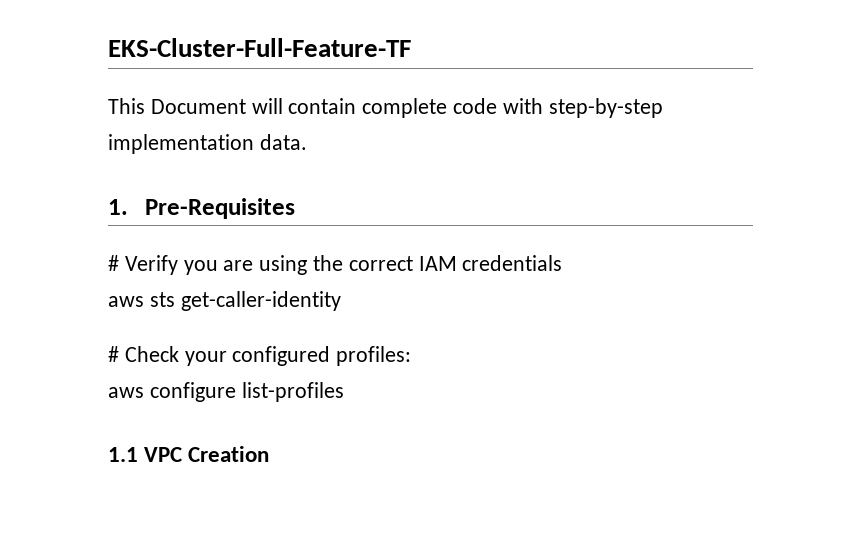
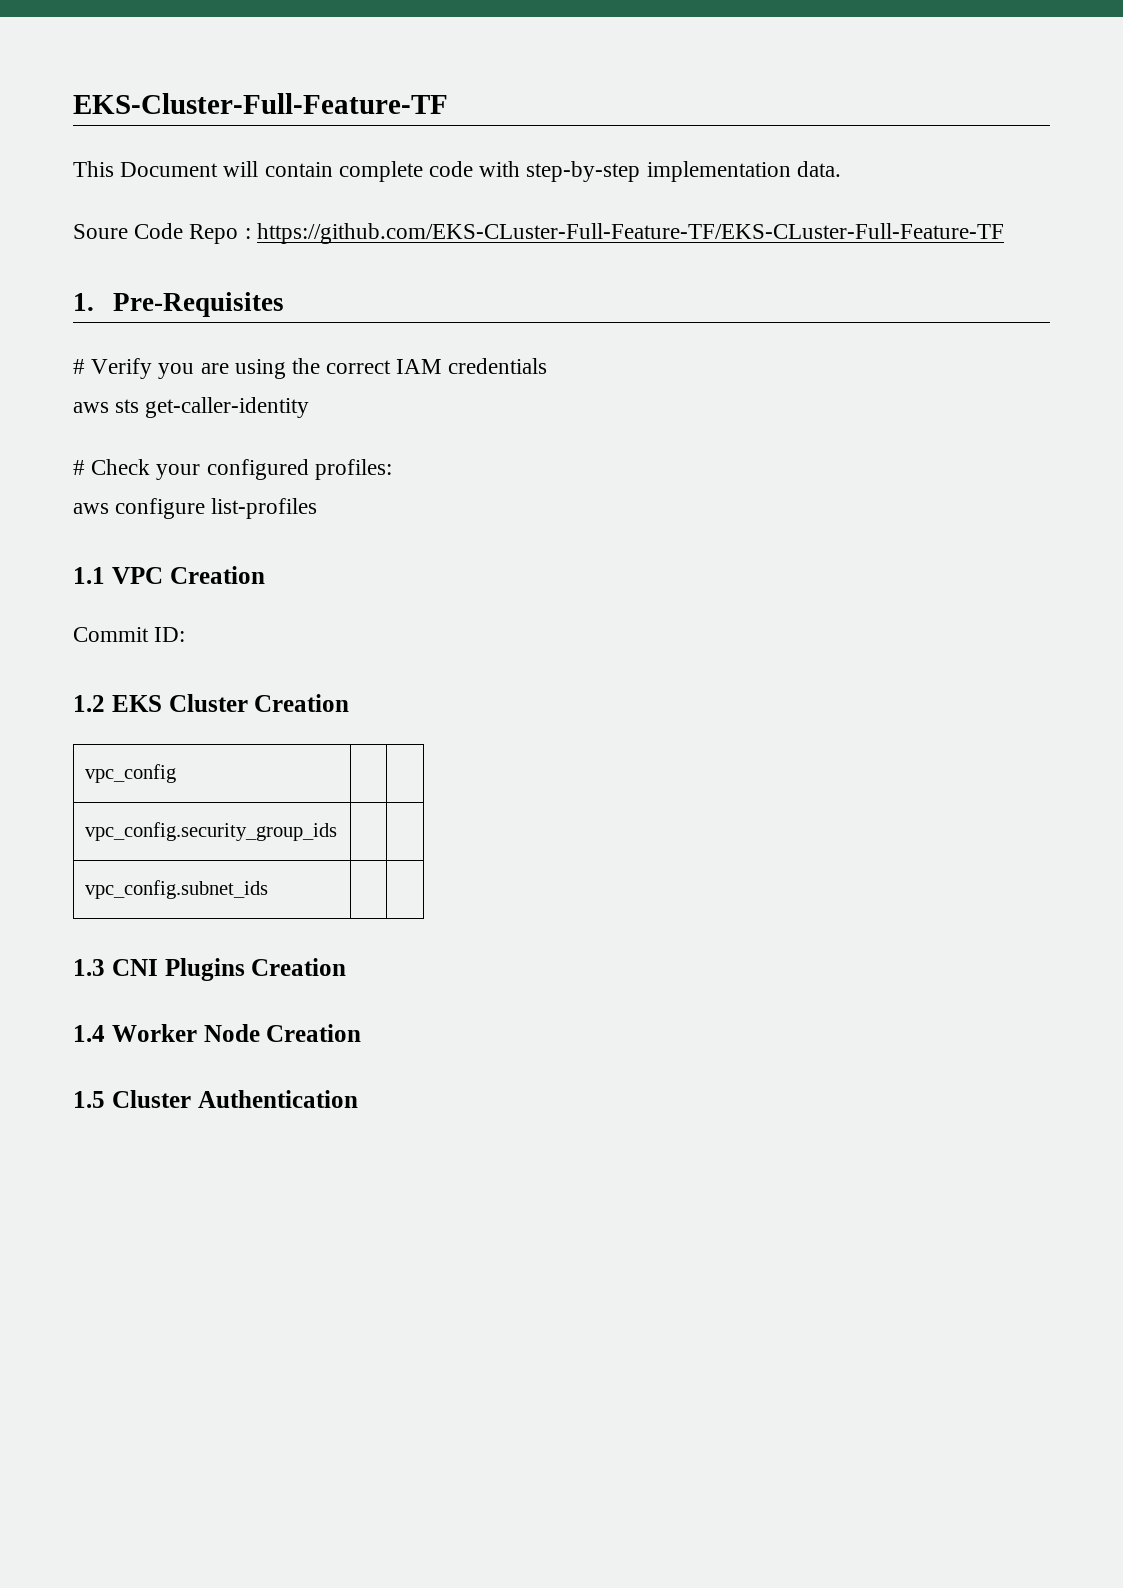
(307, 142) none -> [73,223,1004,244] // Soure Code Repo : https://github.com/EKS-CLuster-Full-Feature-TF/EKS-CLuster-Full-Feature-TF
(270, 454) none -> [73,627,186,642] [73,694,350,712] [85,764,177,783] [85,822,338,841] [85,880,269,899] [73,958,347,981] [73,1024,362,1042] [73,1090,358,1108] // Commit ID: // 1.2 EKS Cluster Creation // vpc_config | | // vpc_config.security_group_ids | | // vpc_config.subnet_ids | | // 1.3 CNI Plugins Creation // 1.4 Worker Node Creation // 1.5 Cluster Authentication

